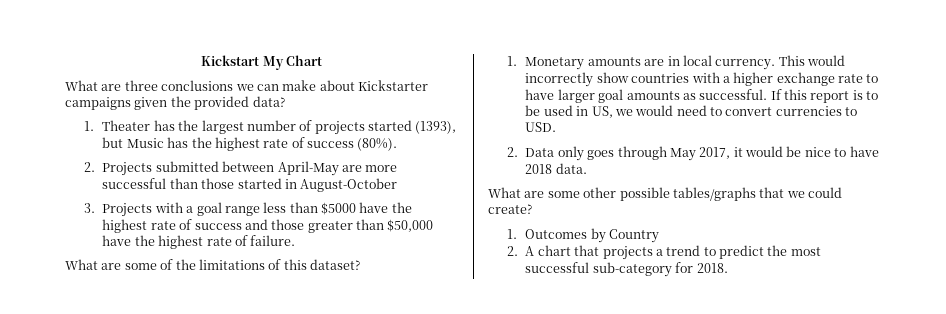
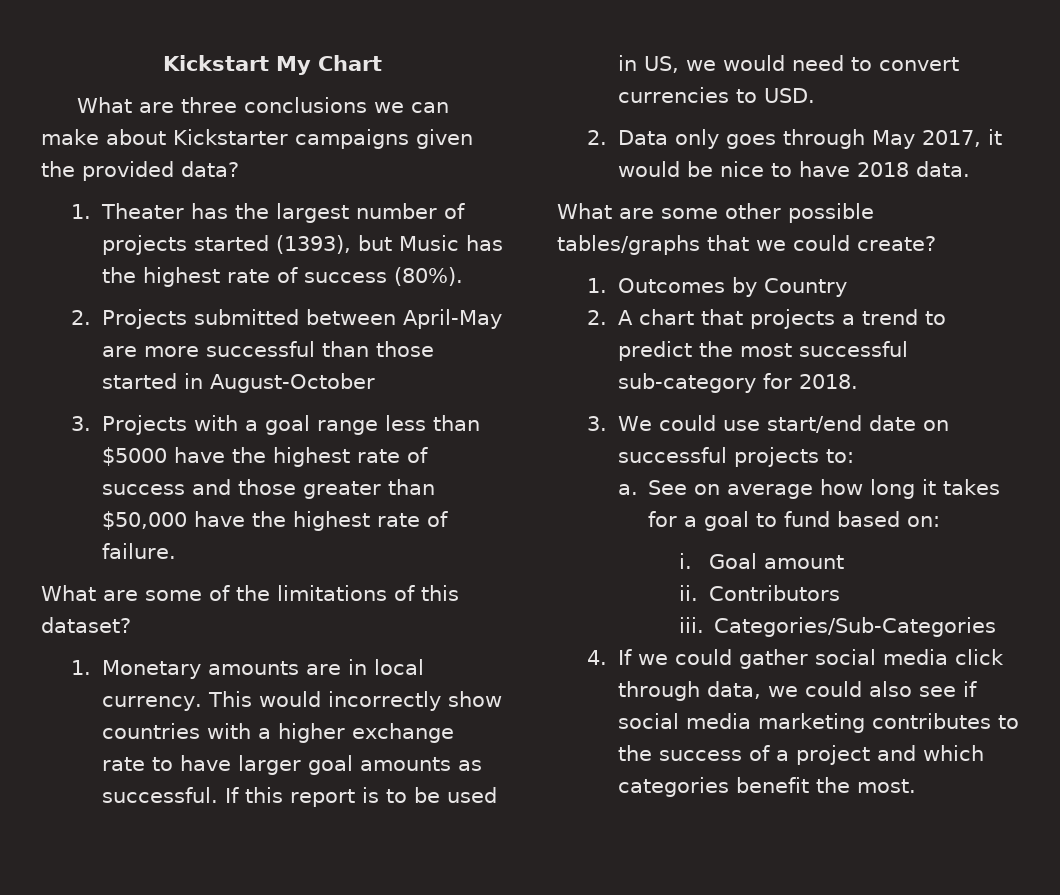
(728, 268) none -> [587,415,949,433] [617,447,854,467] [617,479,1001,499] [648,511,941,531] [678,553,845,569] [678,585,841,601] [678,617,997,637] [587,649,1004,669] [617,681,977,701] [617,713,1019,733] [617,745,984,765] [617,777,916,797] // 3. We could use start/end date on successful projects to: // a. See on average how long it takes for a goal to fund based on: // i. Goal amount // ii. Contributors // iii. Categories/Sub-Categories // 4. If we could gather social media click through data, we could also see if social media marketing contributes to the success of a project and which categories benefit the most.

